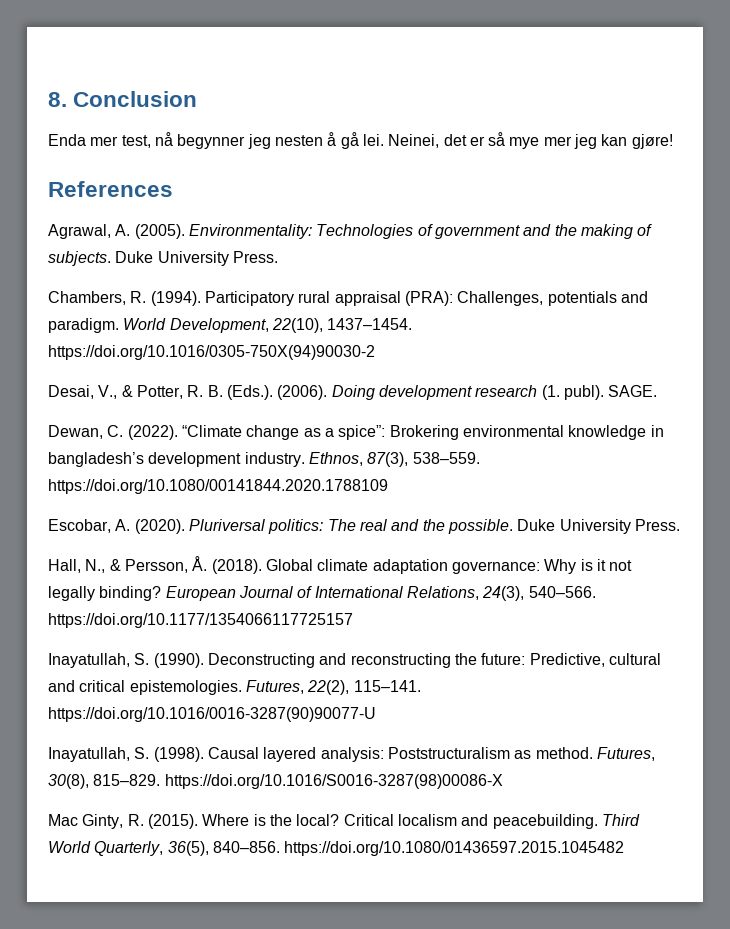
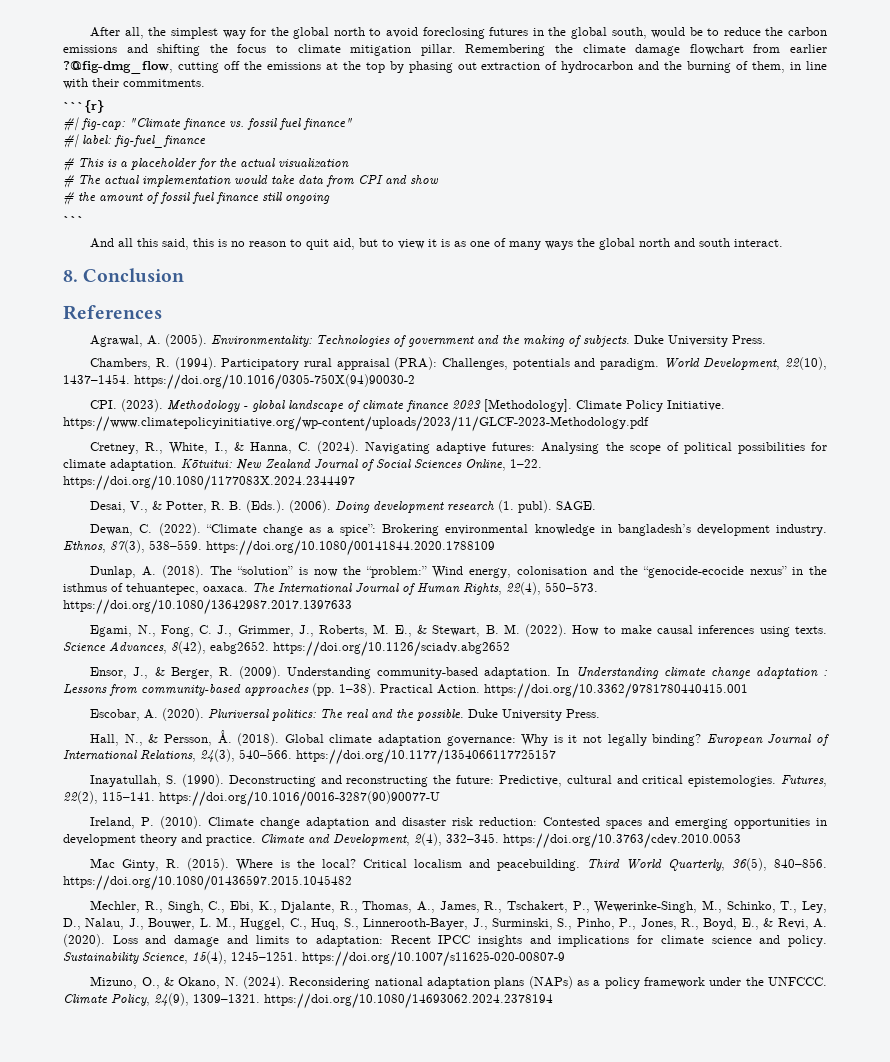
[48,91,198,107] [48,132,673,149] 8. Conclusion // Enda mer test, nå begynner jeg nesten å gå lei. Neinei, det er så mye mer jeg kan gjøre! -> [90,27,828,39] [63,44,828,56] [63,61,828,74] [63,78,205,89] [63,100,104,113] [63,117,352,131] [63,134,206,148] [63,158,349,171] [63,175,439,188] [63,192,330,205] [63,215,84,224] [90,238,784,250] [63,268,185,283] After all, the simplest way for the global north to avoid foreclosing futures in the global south, would be to reduce the carbon emissions and shifting the focus to climate mitigation pillar. Remembering the climate damage flowchart from earlier ?@fig-dmg_flow, cutting off the emissions at the top by phasing out extraction of hydrocarbon and the burning of them, in line with their commitments. // ```{r} // #| fig-cap: "Climate finance vs. fossil fuel finance" // #| label: fig-fuel_finance // # This is a placeholder for the actual visualization // # The actual implementation would take data from CPI and show // # the amount of fossil fuel finance still ongoing // ``` // And all this said, this is no reason to quit aid, but to view it is as one of many ways the global north and south interact. // 8. Conclusion
(375, 352) none -> [90,399,726,412] [63,416,649,432] [90,441,828,454] [63,459,542,471] [63,475,355,491] // CPI. (2023). Methodology - global landscape of climate finance 2023 [Methodology]. Climate Policy Initiative. https://www.climatepolicyinitiative.org/wp-content/uploads/2023/11/GLCF-2023-Methodology.pdf // Cretney, R., White, I., & Hanna, C. (2024). Navigating adaptive futures: Analysing the scope of political possibilities for climate adaptation. Kōtuitui: New Zealand Journal of Social Sciences Online, 1–22. https://doi.org/10.1080/1177083X.2024.2344497
(388, 486) none -> [90,565,827,578] [63,582,598,595] [63,599,352,615] [90,624,828,637] [63,641,510,657] [90,666,828,679] [63,683,748,699] // Dunlap, A. (2018). The “solution” is now the “problem:” Wind energy, colonisation and the “genocide-ecocide nexus” in the isthmus of tehuantepec, oaxaca. The International Journal of Human Rights, 22(4), 550–573. https://doi.org/10.1080/13642987.2017.1397633 // Egami, N., Fong, C. J., Grimmer, J., Roberts, M. E., & Stewart, B. M. (2022). How to make causal inferences using texts. Science Advances, 8(42), eabg2652. https://doi.org/10.1126/sciadv.abg2652 // Ensor, J., & Berger, R. (2009). Understanding community-based adaptation. In Understanding climate change adaptation : Lessons from community-based approaches (pp. 1–38). Practical Action. https://doi.org/10.3362/9781780440415.001
[48,747,655,762] [48,774,503,789] Inayatullah, S. (1998). Causal layered analysis: Poststructuralism as method. Futures, 30(8), 815–829. https://doi.org/10.1016/S0016-3287(98)00086-X -> [90,816,828,829] [63,833,741,849] Ireland, P. (2010). Climate change adaptation and disaster risk reduction: Contested spaces and emerging opportunities in development theory and practice. Climate and Development, 2(4), 332–345. https://doi.org/10.3763/cdev.2010.0053
(625, 848) none -> [90,900,827,913] [63,917,827,930] [63,934,828,947] [63,951,565,967] [90,976,828,989] [63,993,553,1009] // Mechler, R., Singh, C., Ebi, K., Djalante, R., Thomas, A., James, R., Tschakert, P., Wewerinke-Singh, M., Schinko, T., Ley, D., Nalau, J., Bouwer, L. M., Huggel, C., Huq, S., Linnerooth-Bayer, J., Surminski, S., Pinho, P., Jones, R., Boyd, E., & Revi, A. (2020). Loss and damage and limits to adaptation: Recent IPCC insights and implications for climate science and policy. Sustainability Science, 15(4), 1245–1251. https://doi.org/10.1007/s11625-020-00807-9 // Mizuno, O., & Okano, N. (2024). Reconsidering national adaptation plans (NAPs) as a policy framework under the UNFCCC. Climate Policy, 24(9), 1309–1321. https://doi.org/10.1080/14693062.2024.2378194

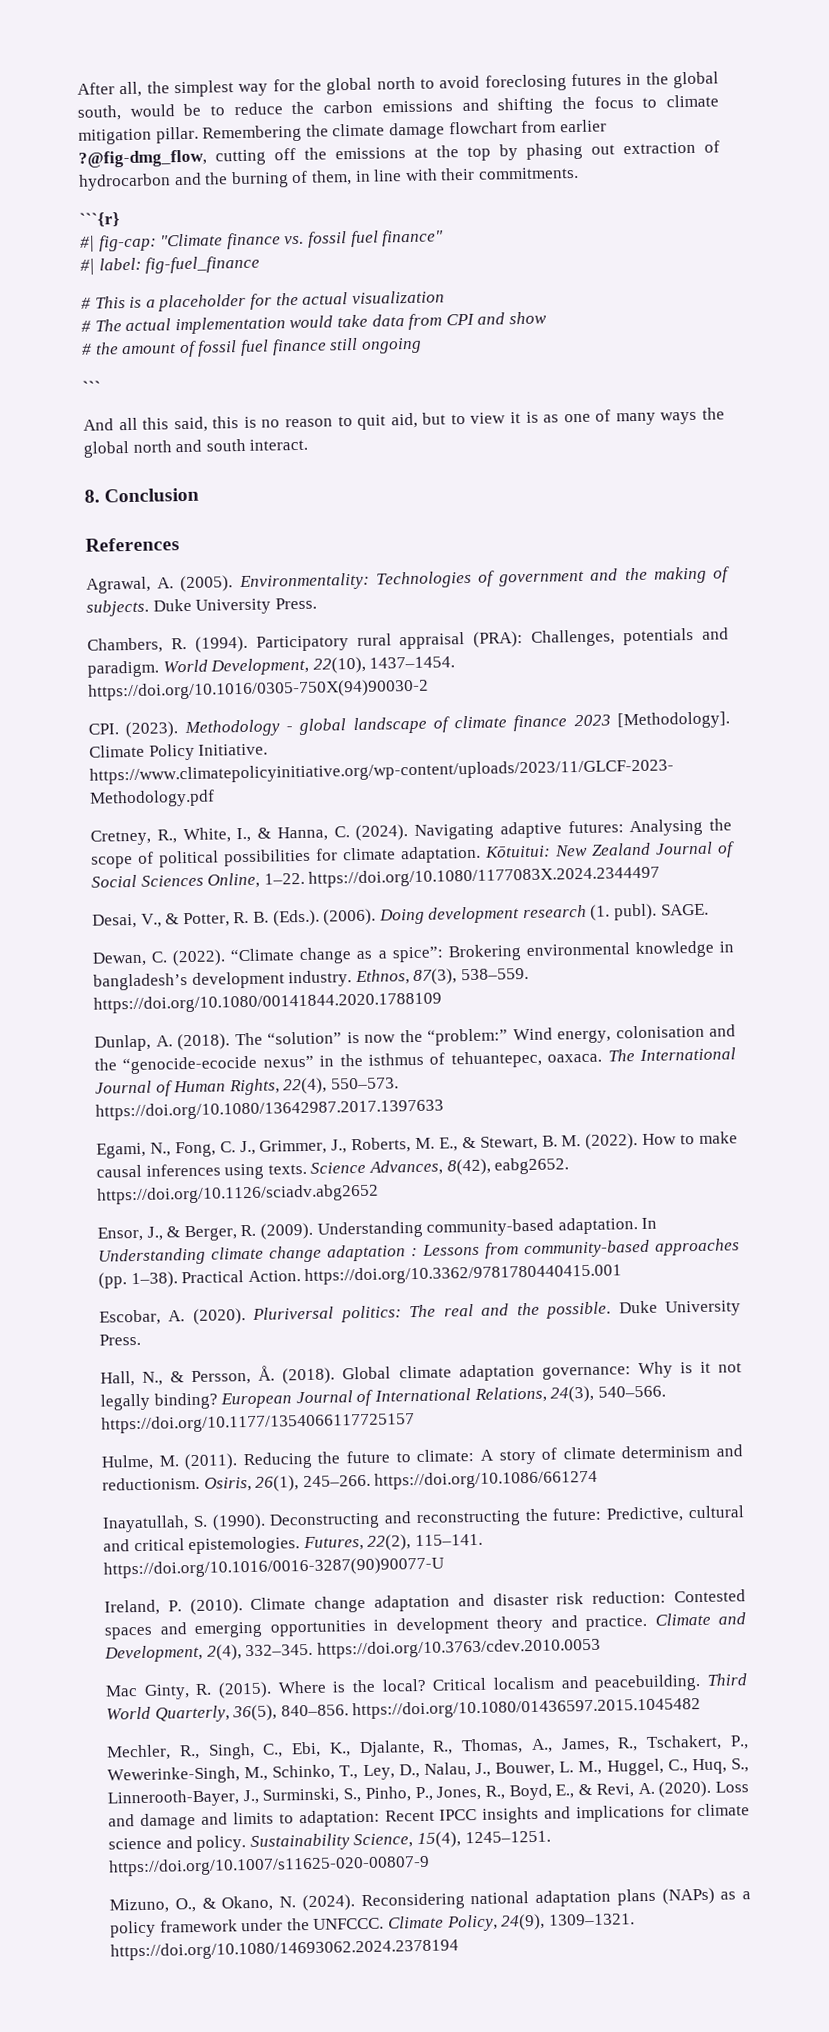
(556, 757) none -> [101,1444,743,1471] [102,1469,599,1492] // Hulme, M. (2011). Reducing the future to climate: A story of climate determinism and reductionism. Osiris, 26(1), 245–266. https://doi.org/10.1086/661274

